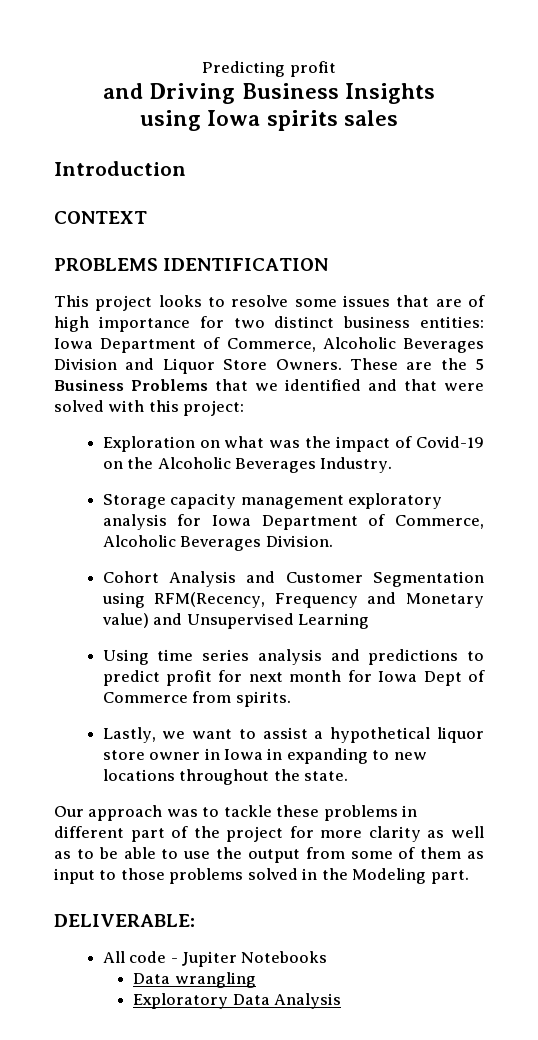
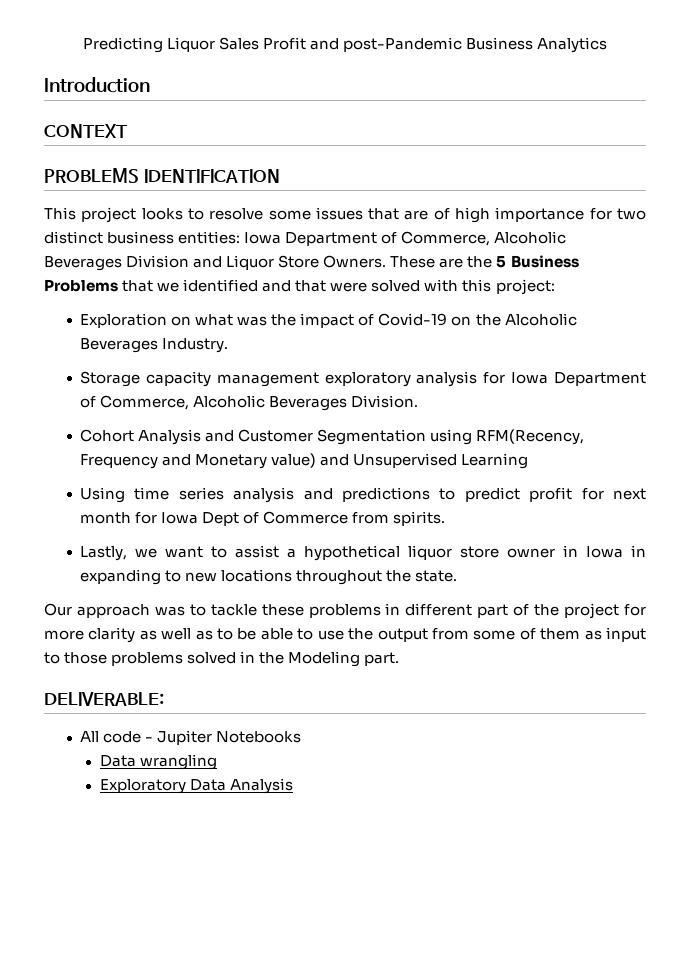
[289,61,336,77] [103,83,435,104] [140,110,398,131] profit // and Driving Business Insights // using Iowa spirits sales -> [166,37,608,53] Liquor Sales Profit and post-Pandemic Business Analytics

